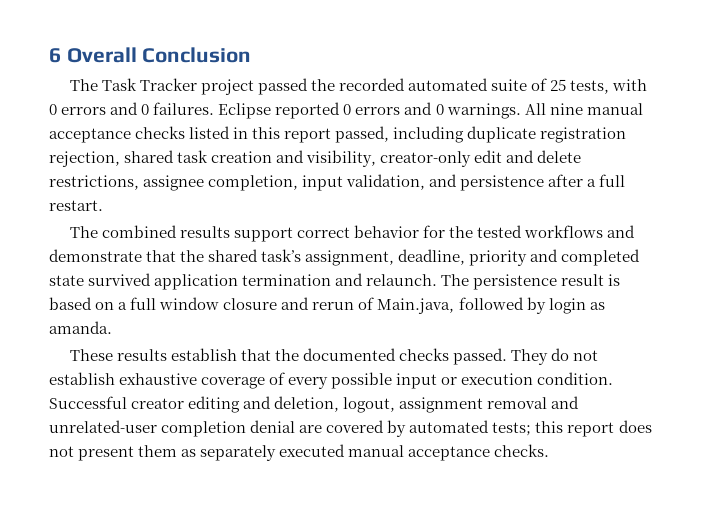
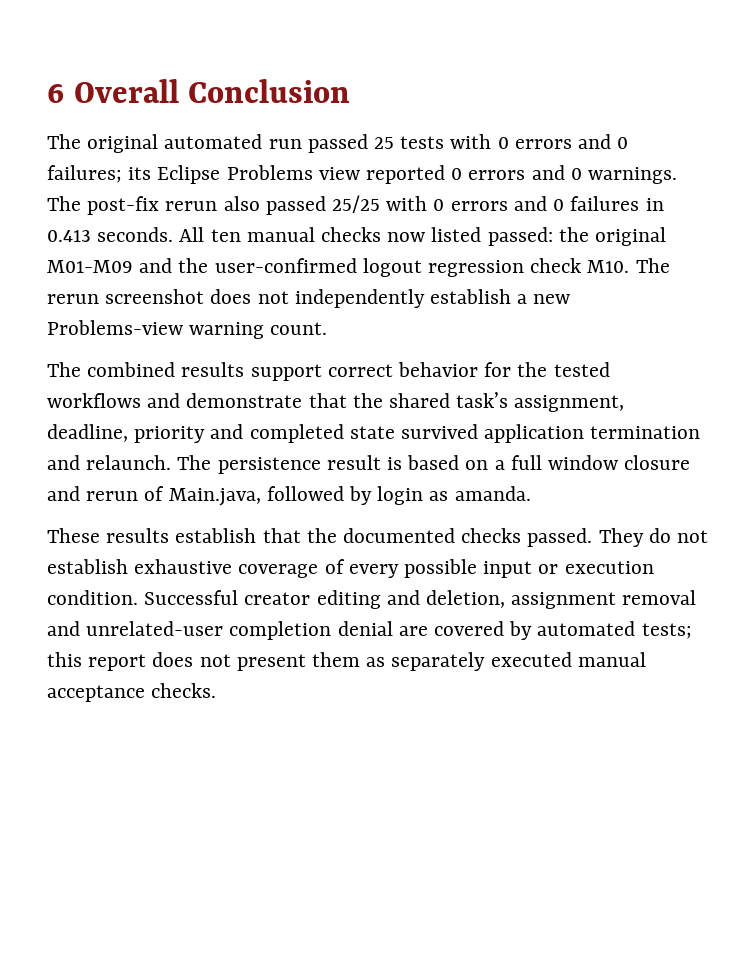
[101,78,648,95] [49,102,272,119] Task Tracker project passed the recorded automated suite of 25 tests, with 0 errors and 0 failures. Eclipse -> [87,134,629,153] [47,165,360,184] original automated run passed 25 tests with 0 errors and 0 failures; its Eclipse Problems view
[524,103,643,115] [49,126,627,143] [49,150,582,167] [49,174,626,191] [49,200,103,211] All nine manual acceptance checks listed in this report passed, including duplicate registration rejection, shared task creation and visibility, creator-only edit and delete restrictions, assignee completion, input validation, and persistence after a full restart. -> [47,195,664,215] [47,227,667,246] [47,258,670,277] [47,289,571,308] [47,320,328,339] The post-fix rerun also passed 25/25 with 0 errors and 0 failures in 0.413 seconds. All ten manual checks now listed passed: the original M01-M09 and the user-confirmed logout regression check M10. The rerun screenshot does not independently establish a new Problems-view warning count.
[343,397,396,413] logout, -> (506, 599) none

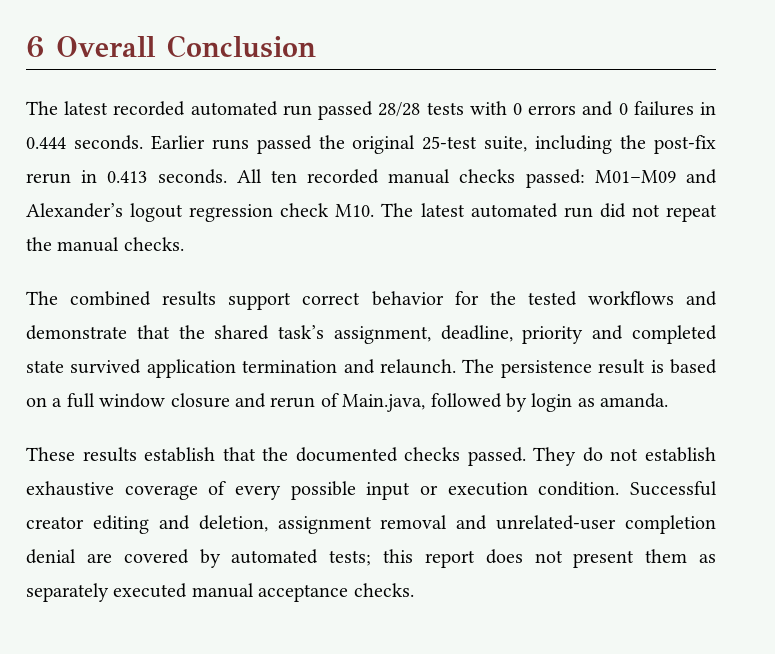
[87,134,159,153] original -> [64,101,186,116] latest recorded
[374,137,395,149] 25 -> [378,102,421,117] 28/28
[47,165,678,184] [47,195,640,215] failures; its Eclipse Problems view reported 0 errors and 0 warnings. The post-fix rerun also passed 25/25 with 0 errors and 0 failures -> [633,101,716,116] [26,135,716,154] [26,173,71,184] failures in 0.444 seconds. Earlier runs passed the original 25-test suite, including the post-fix rerun
(241, 235) none -> [307,169,380,184] recorded
[387,227,667,246] [47,258,357,273] now listed passed: the original M01-M09 and the user-confirmed -> [525,169,717,188] [26,203,123,218] passed: M01–M09 and Alexander’s
[47,289,571,308] [47,320,328,339] rerun screenshot does not independently establish a new Problems-view warning count. -> [420,203,718,222] [26,237,184,252] latest automated run did not repeat the manual checks.

